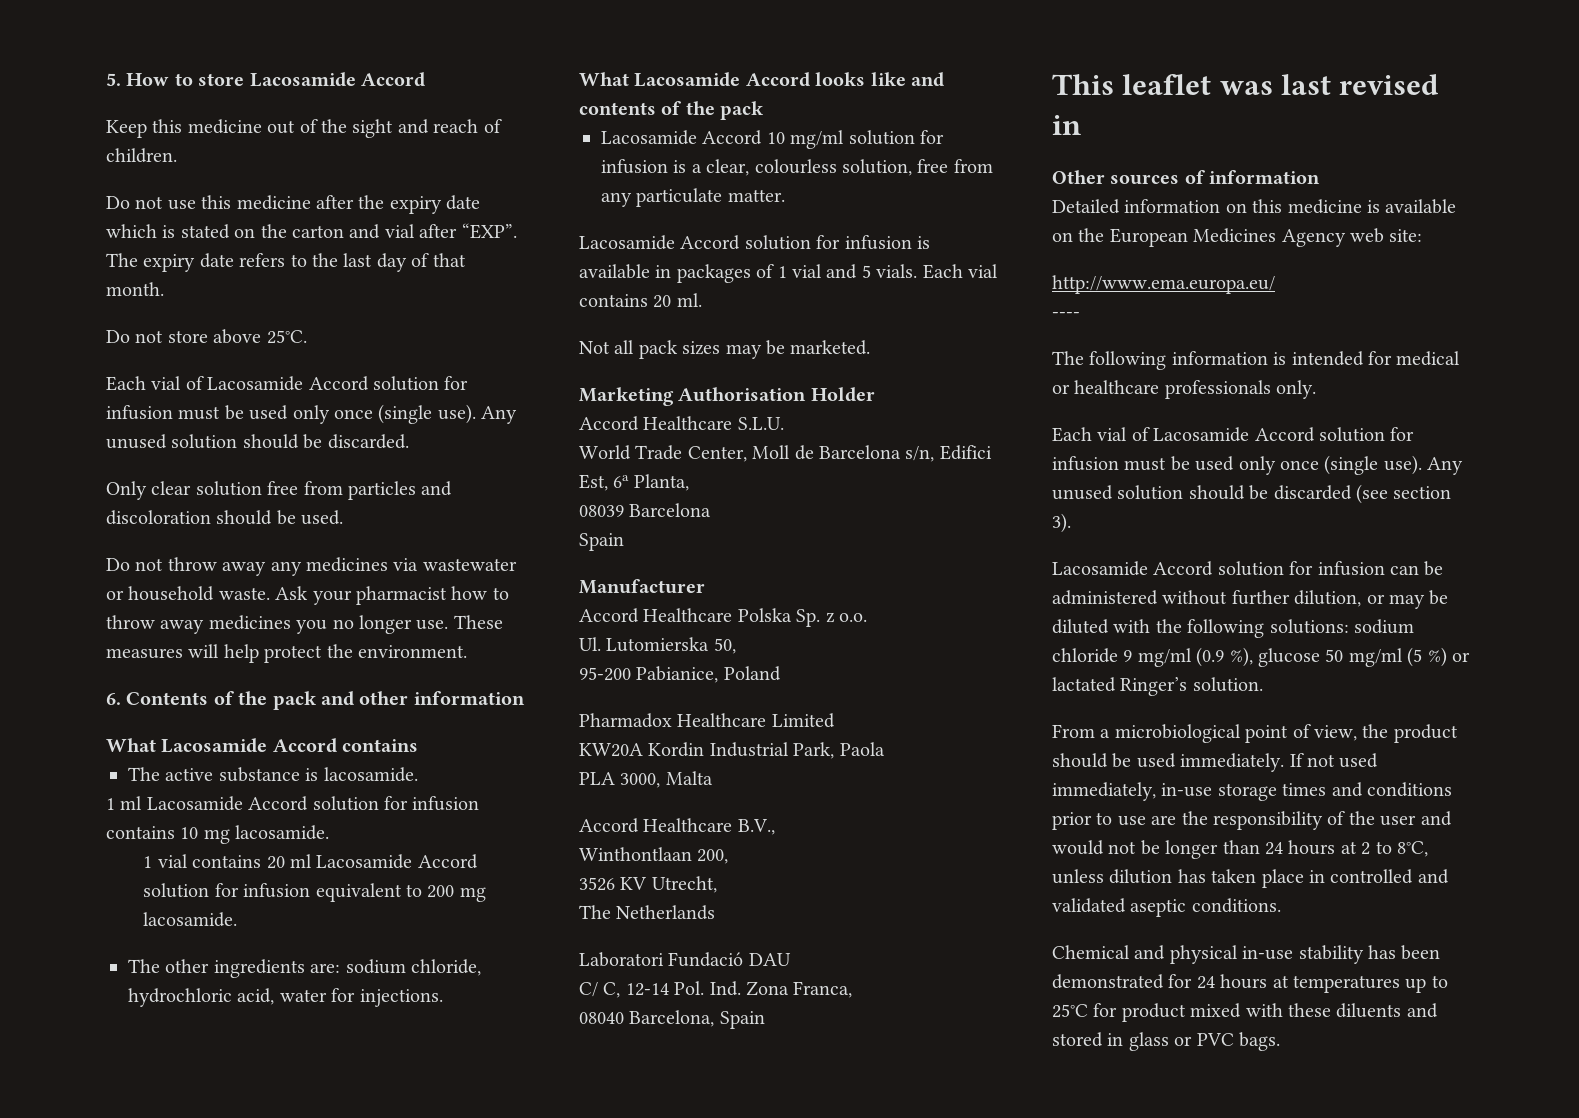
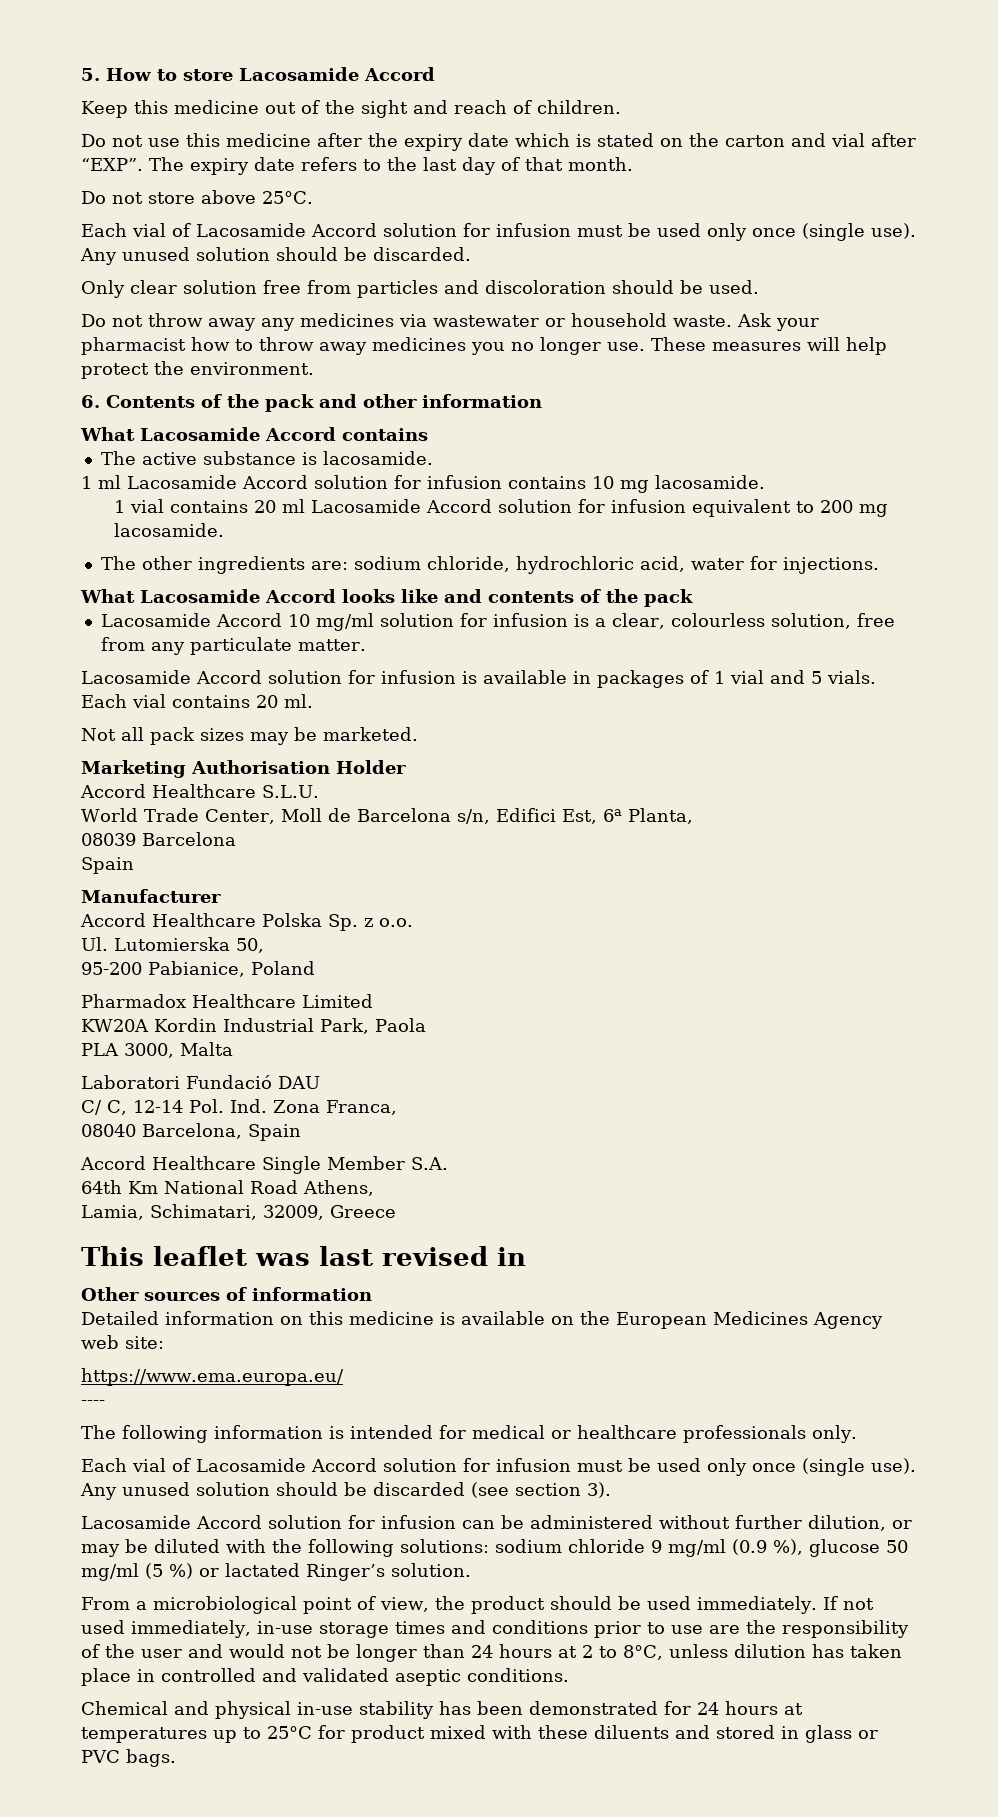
[579,818,775,835] [579,847,729,864] [579,876,717,893] [579,905,716,920] // Accord Healthcare B.V., // Winthontlaan 200, // 3526 KV Utrecht, // The Netherlands -> (233, 1049) none
(765, 1020) none -> [80,1156,448,1174] [81,1180,374,1196] [81,1204,396,1220] // Accord Healthcare Single Member S.A. // 64th Km National Road Athens, // Lamia, Schimatari, 32009, Greece
[1052,275,1275,294] http://www.ema.europa.eu/ -> [81,1368,344,1386] https://www.ema.europa.eu/

